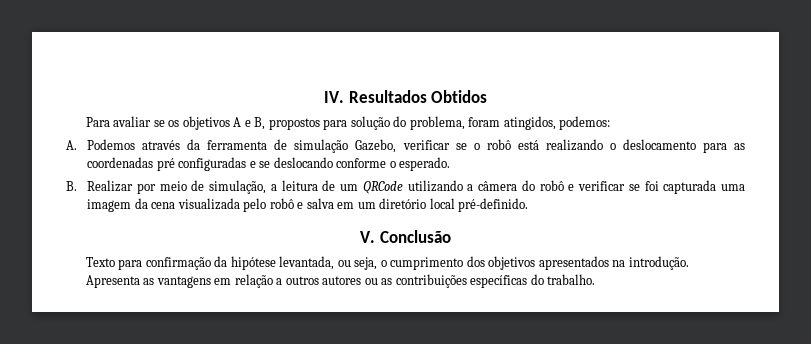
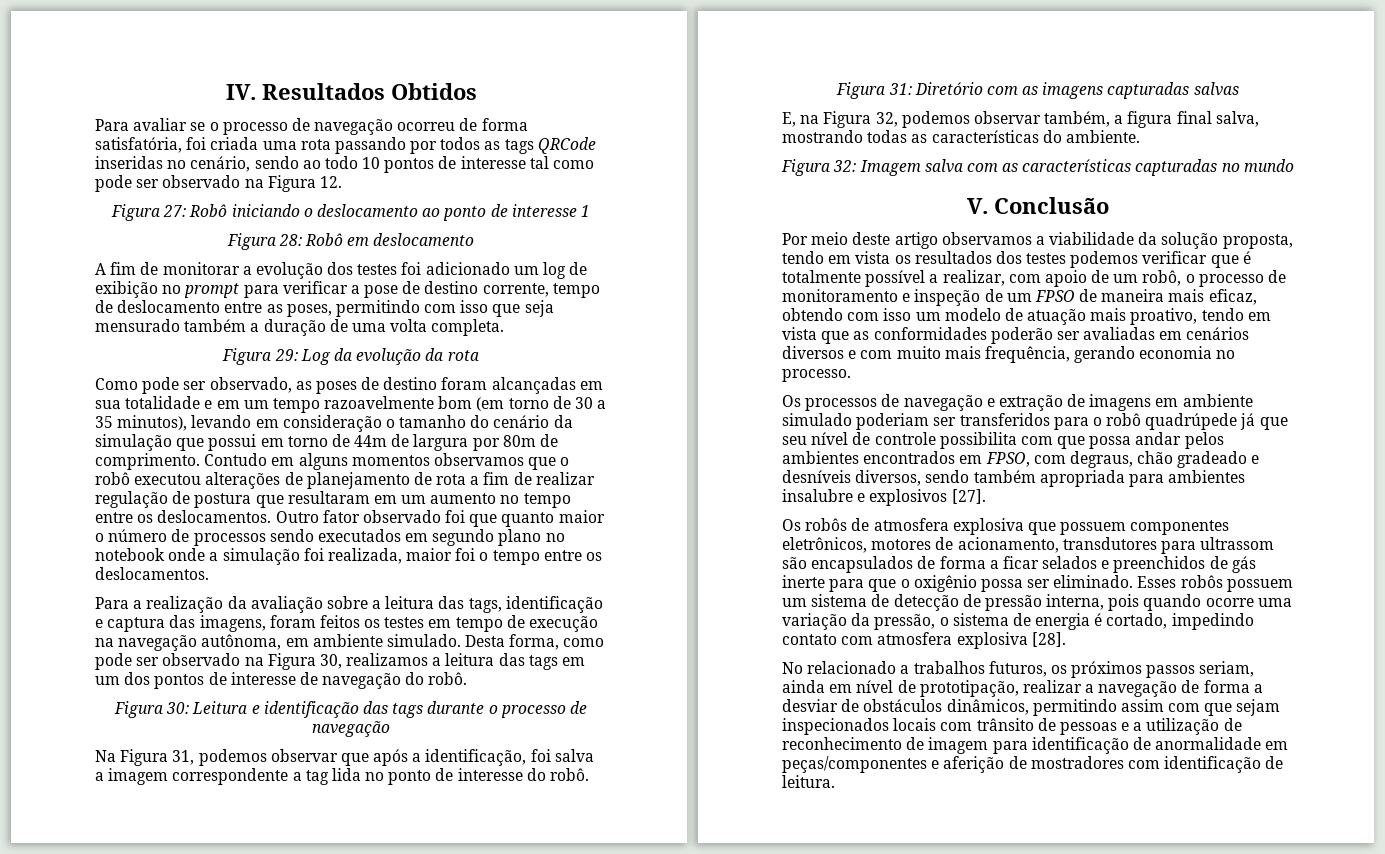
[168,116,611,130] [66,139,745,153] [87,157,451,171] [66,180,746,194] [87,198,529,212] [360,230,451,243] [85,256,689,270] [85,274,596,288] os objetivos A e B, propostos para solução do problema, foram atingidos, podemos: // A. Podemos através da ferramenta de simulação Gazebo, verificar se o robô está realizando o deslocamento para as coordenadas pré configuradas e se deslocando conforme o esperado. // B. Realizar por meio de simulação, a leitura de um QRCode utilizando a câmera do robô e verificar se foi capturada uma imagem da cena visualizada pelo robô e salva em um diretório local pré-definido. // V. Conclusão // Texto para confirmação da hipótese levantada, ou seja, o cumprimento dos objetivos apresentados na introdução. // Apresenta as vantagens em relação a outros autores ou as contribuições específicas do trabalho. -> [209,118,528,135] [95,137,596,154] [95,156,595,173] [95,175,342,192] [111,204,590,221] [226,233,475,250] [95,262,588,279] [95,281,600,298] [95,300,554,317] [95,319,505,336] [222,348,479,365] [95,377,603,394] [95,396,607,413] [95,415,573,432] [95,434,559,451] [95,453,570,470] [95,472,595,489] [95,491,571,508] [95,510,605,527] [95,529,565,546] [95,548,603,565] [95,567,209,580] [95,596,603,613] [95,615,599,632] [95,634,605,651] [95,653,586,670] [95,672,468,689] [114,701,587,718] [312,721,390,737] [95,749,594,766] [95,768,590,785] [836,82,1239,99] [782,111,1259,128] [782,130,1140,143] [781,159,1294,176] [967,197,1109,214] [782,232,1293,249] [782,251,1251,268] [782,270,1287,287] [782,289,1257,306] [782,308,1271,325] [782,327,1250,344] [782,346,1236,363] [782,369,851,382] [782,394,1253,411] [782,413,1288,430] [782,432,1224,449] [782,451,1260,468] [782,470,1246,487] [782,489,986,506] [782,518,1230,535] [782,537,1275,554] [782,556,1256,573] [782,575,1293,592] [782,594,1292,611] [782,613,1254,630] [782,632,1066,649] [782,661,1255,678] [782,680,1263,697] [782,699,1281,716] [782,718,1242,735] [782,737,1289,754] [782,756,1284,773] [782,775,835,788] o processo de navegação ocorreu de forma satisfatória, foi criada uma rota passando por todos as tags QRCode inseridas no cenário, sendo ao todo 10 pontos de interesse tal como pode ser observado na Figura 12. // Figura 27: Robô iniciando o deslocamento ao ponto de interesse 1 // Figura 28: Robô em deslocamento // A fim de monitorar a evolução dos testes foi adicionado um log de exibição no prompt para verificar a pose de destino corrente, tempo de deslocamento entre as poses, permitindo com isso que seja mensurado também a duração de uma volta completa. // Figura 29: Log da evolução da rota // Como pode ser observado, as poses de destino foram alcançadas em sua totalidade e em um tempo razoavelmente bom (em torno de 30 a 35 minutos), levando em consideração o tamanho do cenário da simulação que possui em torno de 44m de largura por 80m de comprimento. Contudo em alguns momentos observamos que o robô executou alterações de planejamento de rota a fim de realizar regulação de postura que resultaram em um aumento no tempo entre os deslocamentos. Outro fator observado foi que quanto maior o número de processos sendo executados em segundo plano no notebook onde a simulação foi realizada, maior foi o tempo entre os deslocamentos. // Para a realização da avaliação sobre a leitura das tags, identificação e captura das imagens, foram feitos os testes em tempo de execução na navegação autônoma, em ambiente simulado. Desta forma, como pode ser observado na Figura 30, realizamos a leitura das tags em um dos pontos de interesse de navegação do robô. // Figura 30: Leitura e identificação das tags durante o processo de navegação // Na Figura 31, podemos observar que após a identificação, foi salva a imagem correspondente a tag lida no ponto de interesse do robô. // Figura 31: Diretório com as imagens capturadas salvas // E, na Figura 32, podemos observar também, a figura final salva, mostrando todas as características do ambiente. // Figura 32: Imagem salva com as características capturadas no mundo // V. Conclusão // Por meio deste artigo observamos a viabilidade da solução proposta, tendo em vista os resultados dos testes podemos verificar que é totalmente possível a realizar, com apoio de um robô, o processo de monitoramento e inspeção de um FPSO de maneira mais eficaz, obtendo com isso um modelo de atuação mais proativo, tendo em vista que as conformidades poderão ser avaliadas em cenários diversos e com muito mais frequência, gerando economia no processo. // Os processos de navegação e extração de imagens em ambiente simulado poderiam ser transferidos para o robô quadrúpede já que seu nível de controle possibilita com que possa andar pelos ambientes encontrados em FPSO, com degraus, chão gradeado e desníveis diversos, sendo também apropriada para ambientes insalubre e explosivos [27]. // Os robôs de atmosfera explosiva que possuem componentes eletrônicos, motores de acionamento, transdutores para ultrassom são encapsulados de forma a ficar selados e preenchidos de gás inerte para que o oxigênio possa ser eliminado. Esses robôs possuem um sistema de detecção de pressão interna, pois quando ocorre uma variação da pressão, o sistema de energia é cortado, impedindo contato com atmosfera explosiva [28]. // No relacionado a trabalhos futuros, os próximos passos seriam, ainda em nível de prototipação, realizar a navegação de forma a desviar de obstáculos dinâmicos, permitindo assim com que sejam inspecionados locais com trânsito de pessoas e a utilização de reconhecimento de imagem para identificação de anormalidade em peças/componentes e aferição de mostradores com identificação de leitura.

